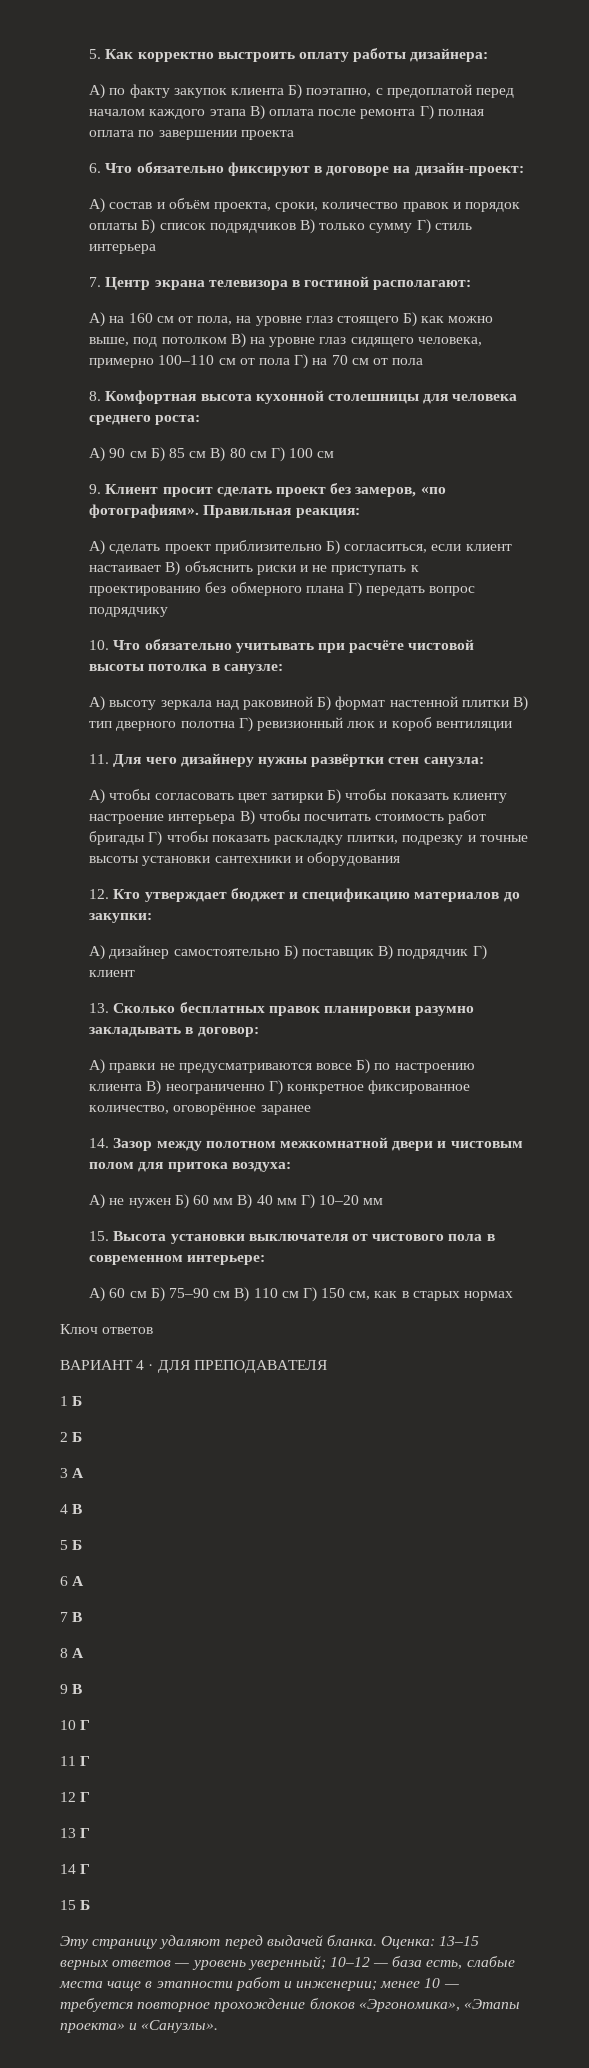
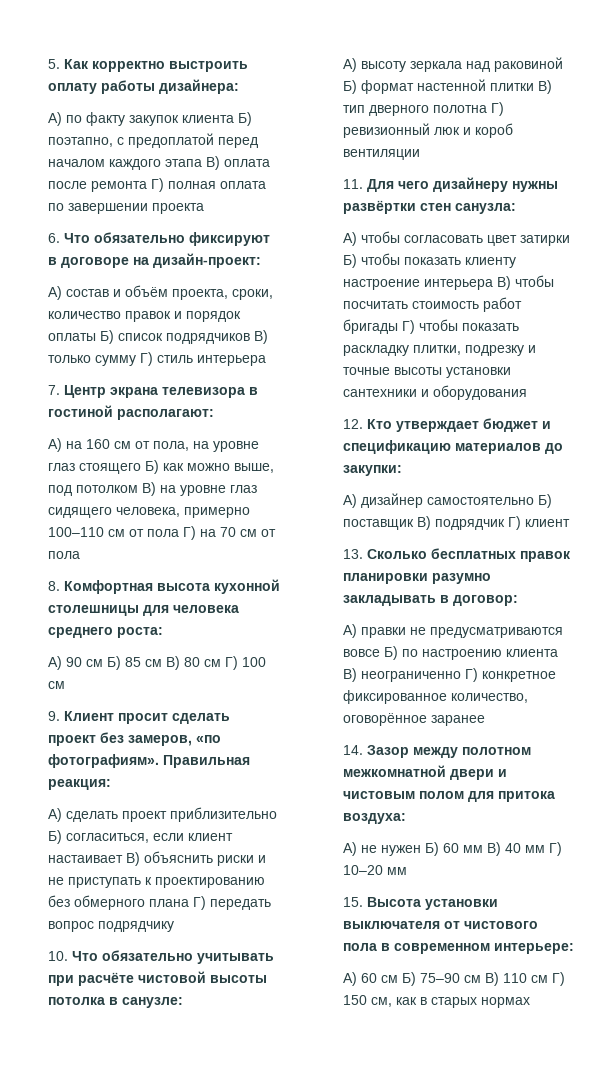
[60,1324,154,1334] [60,1360,327,1373] [60,1396,83,1406] [60,1432,83,1442] [60,1468,85,1478] [60,1504,83,1514] [60,1540,83,1550] [60,1576,85,1586] [60,1612,83,1622] [60,1648,85,1658] [60,1684,83,1694] [60,1720,91,1730] [60,1756,91,1766] [60,1792,91,1802] [60,1828,91,1838] [60,1864,91,1874] [60,1900,91,1910] [60,1935,480,1949] [60,1956,515,1970] [59,1977,459,1991] [60,1998,520,2012] [60,2020,219,2033] // Ключ ответов // ВАРИАНТ 4 · ДЛЯ ПРЕПОДАВАТЕЛЯ // 1 Б // 2 Б // 3 А // 4 В // 5 Б // 6 А // 7 В // 8 А // 9 В // 10 Г // 11 Г // 12 Г // 13 Г // 14 Г // 15 Б // Эту страницу удаляют перед выдачей бланка. Оценка: 13–15 верных ответов — уровень уверенный; 10–12 — база есть, слабые места чаще в этапности работ и инженерии; менее 10 — требуется повторное прохождение блоков «Эргономика», «Этапы проекта» и «Санузлы». -> (531, 1002) none

